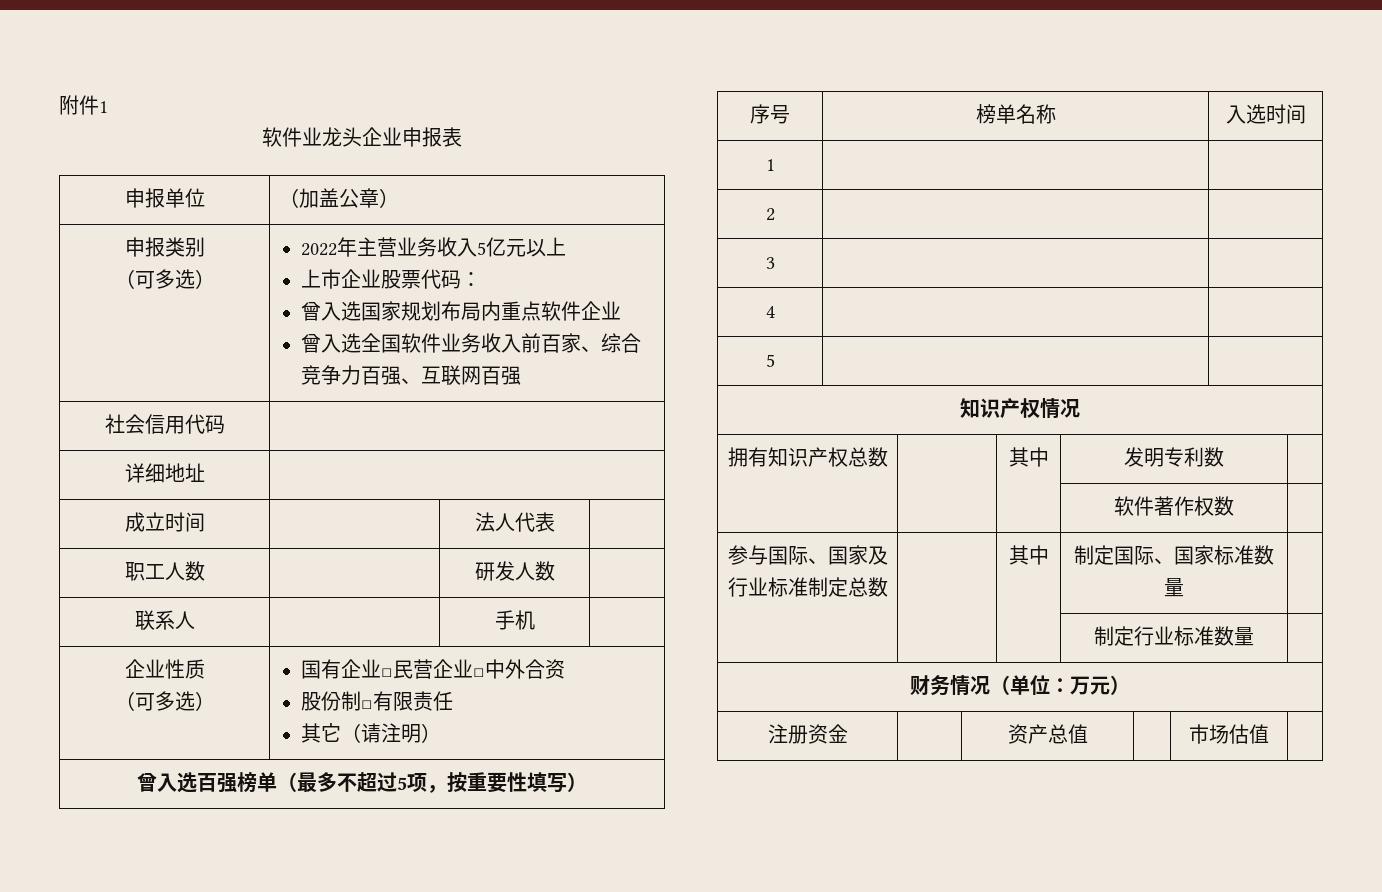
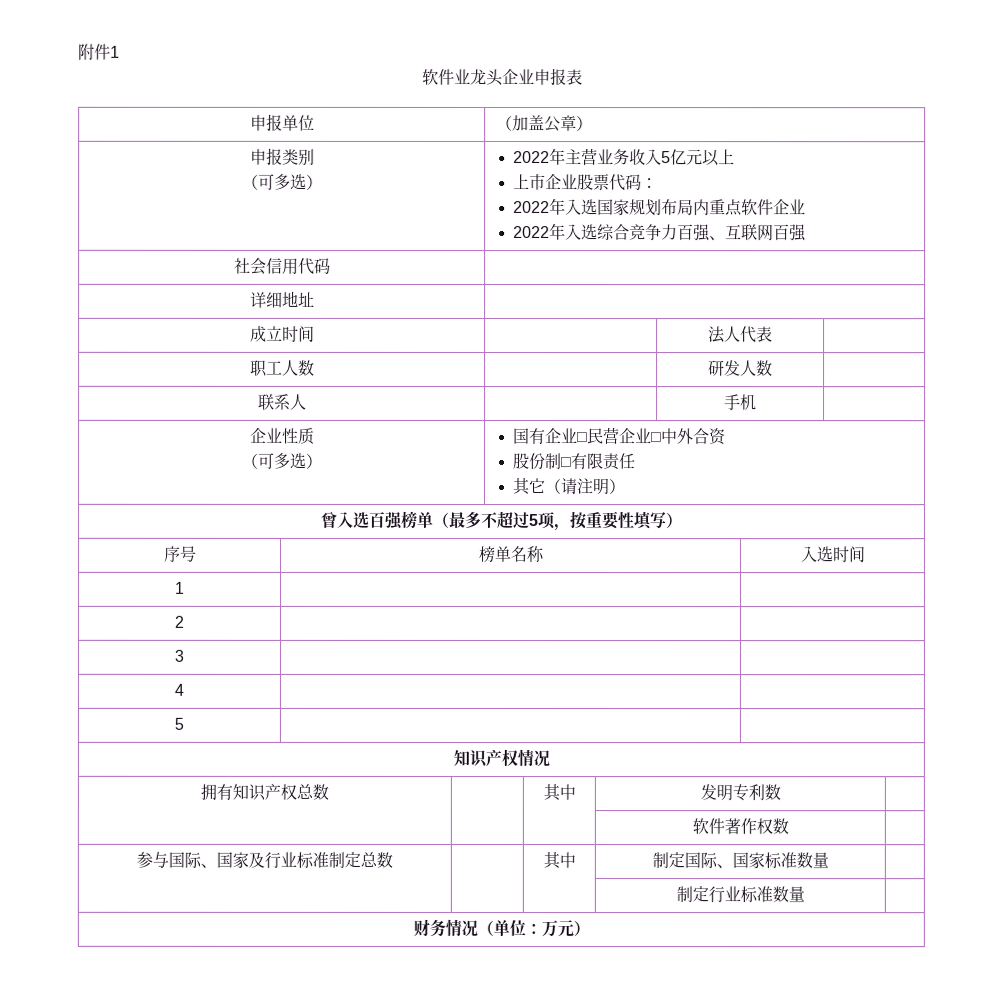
[300,302,321,321] 曾 -> [513,198,567,216] 2022年
[300,333,601,353] 曾入选全国软件业务收入前百家、 -> [513,223,599,241] 2022年入选
[767,724,848,744] [1007,724,1088,744] [1189,724,1269,744] // 注册资金 | | 资产总值 | | 市场估值 | -> (590, 928) none

